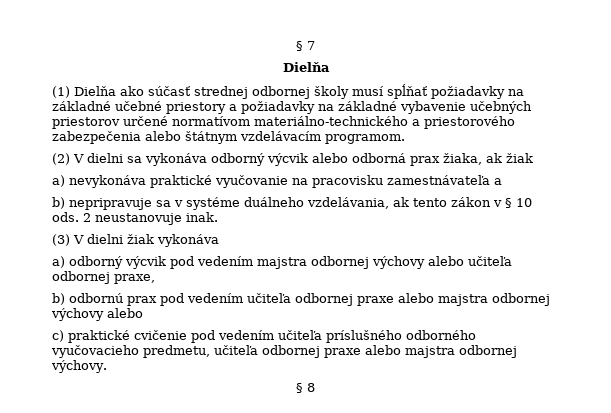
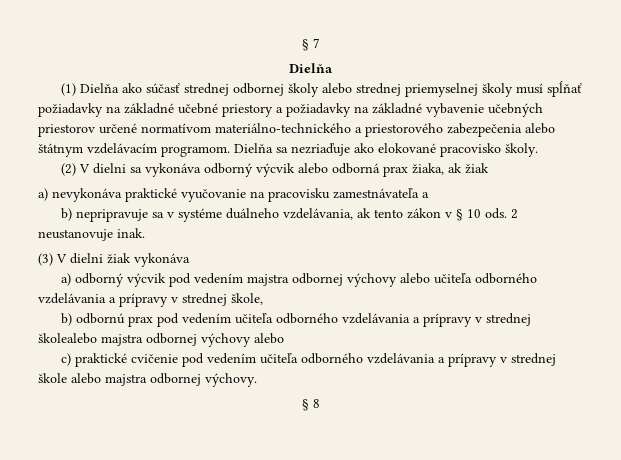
(349, 92) none -> [321,83,513,97] alebo strednej priemyselnej školy
(405, 139) none -> [234,143,538,157] Dielňa sa nezriaďuje ako elokované pracovisko školy.
[52,271,155,284] odbornej praxe, -> [474,273,537,284] [38,293,263,307] odborného vzdelávania a prípravy v strednej škole,
[295,293,434,306] odbornej praxe alebo -> [275,313,531,327] [38,333,97,344] odborného vzdelávania a prípravy v strednej školealebo
[326,330,476,343] [51,345,361,358] príslušného odborného vyučovacieho predmetu, učiteľa odbornej praxe -> [300,353,556,367] [38,373,67,383] odborného vzdelávania a prípravy v strednej škole

